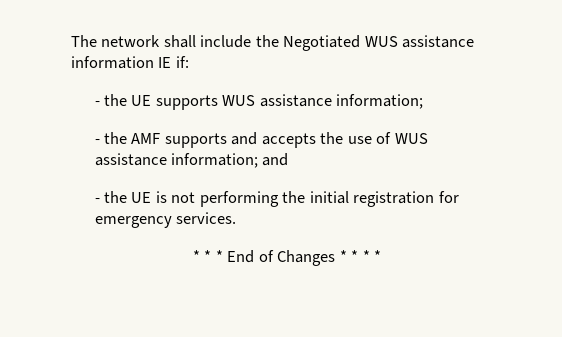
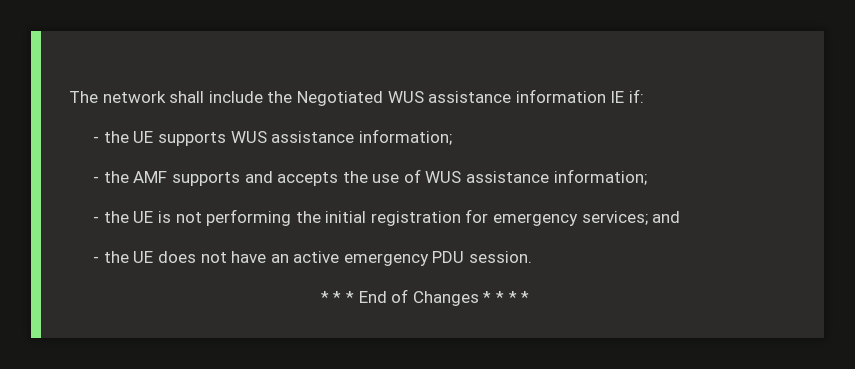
[262,153,289,166] and -> (647, 177) none
[175,212,236,224] services. -> [581,211,681,225] [93,251,533,266] services; and // - the UE does not have an active emergency PDU session.

